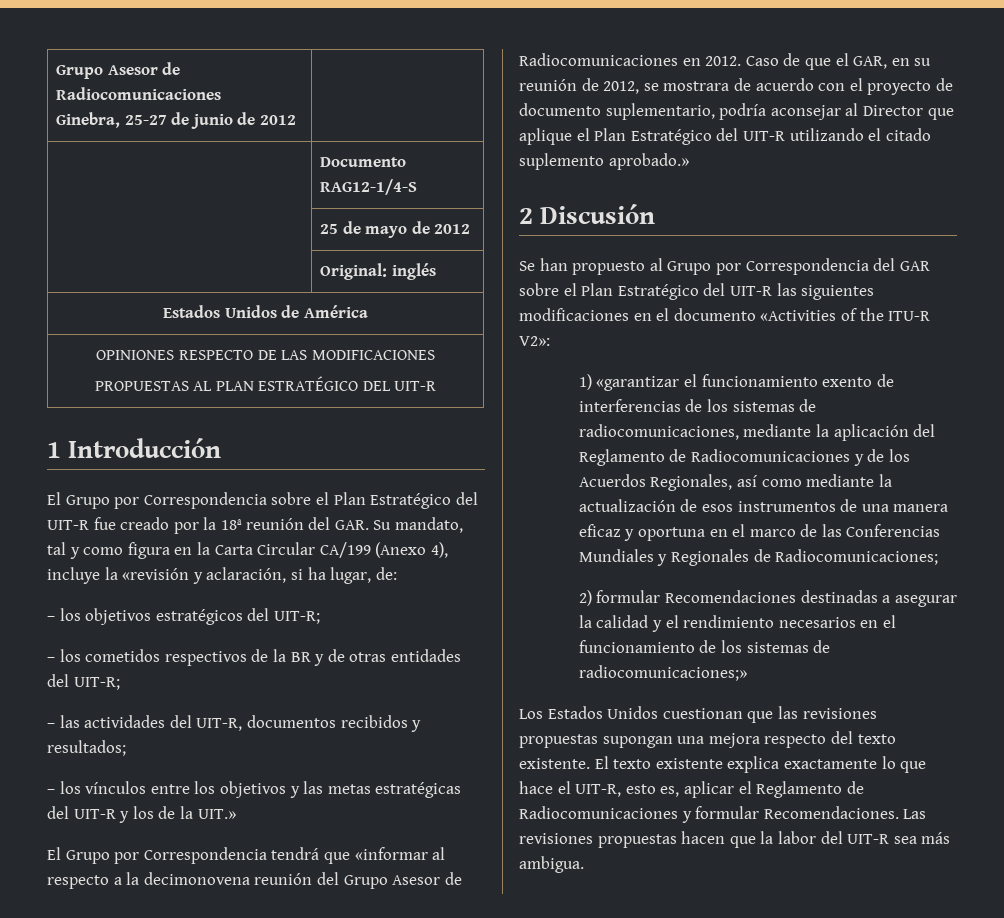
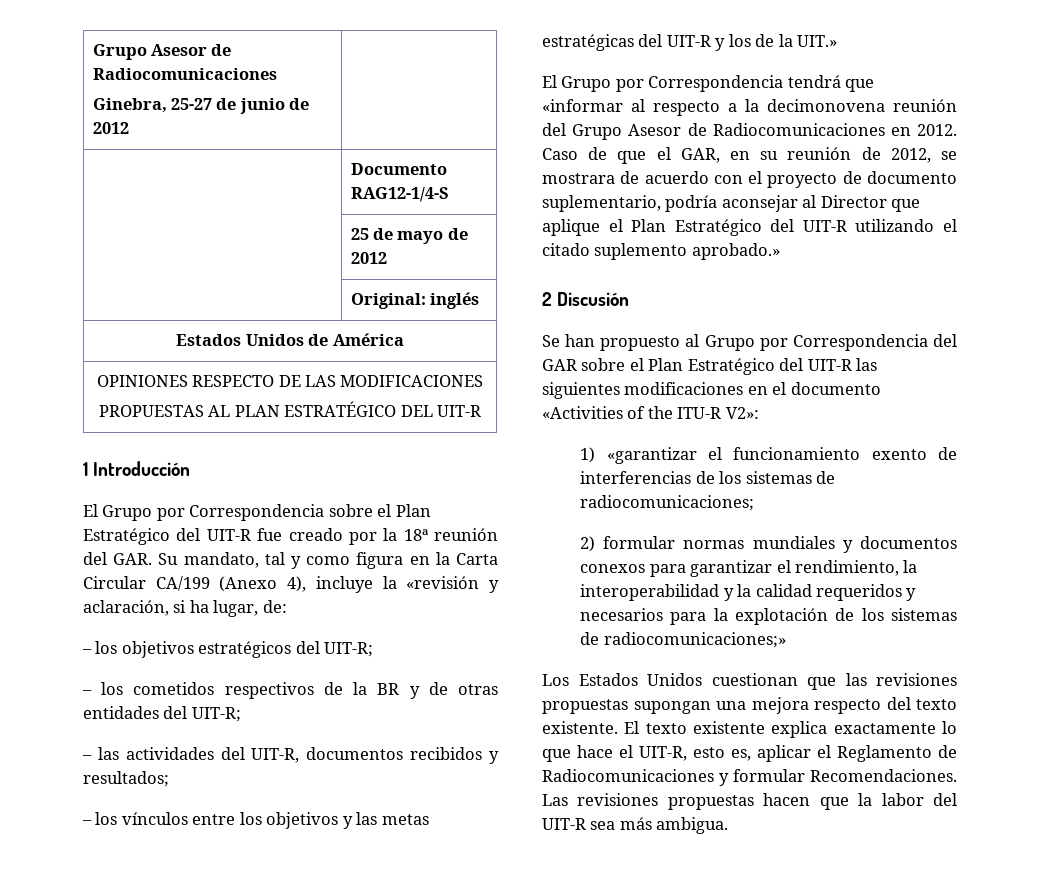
[578,424,936,441] [578,449,910,466] [578,474,892,491] [578,499,949,512] [578,524,941,541] [578,549,939,566] [578,590,957,607] [578,615,896,632] [578,640,695,653] radiocomunicaciones, mediante la aplicación del Reglamento de Radiocomunicaciones y de los Acuerdos Regionales, así como mediante la actualización de esos instrumentos de una manera eficaz y oportuna en el marco de las Conferencias Mundiales y Regionales de Radiocomunicaciones; // 2) formular Recomendaciones destinadas a asegurar la calidad y el rendimiento necesarios en el funcionamiento -> [580,495,755,511] [580,536,957,553] [580,560,918,577] [580,584,917,601] [580,608,829,625] radiocomunicaciones; // 2) formular normas mundiales y documentos conexos para garantizar el rendimiento, la interoperabilidad y la calidad requeridos y necesarios para la explotación

